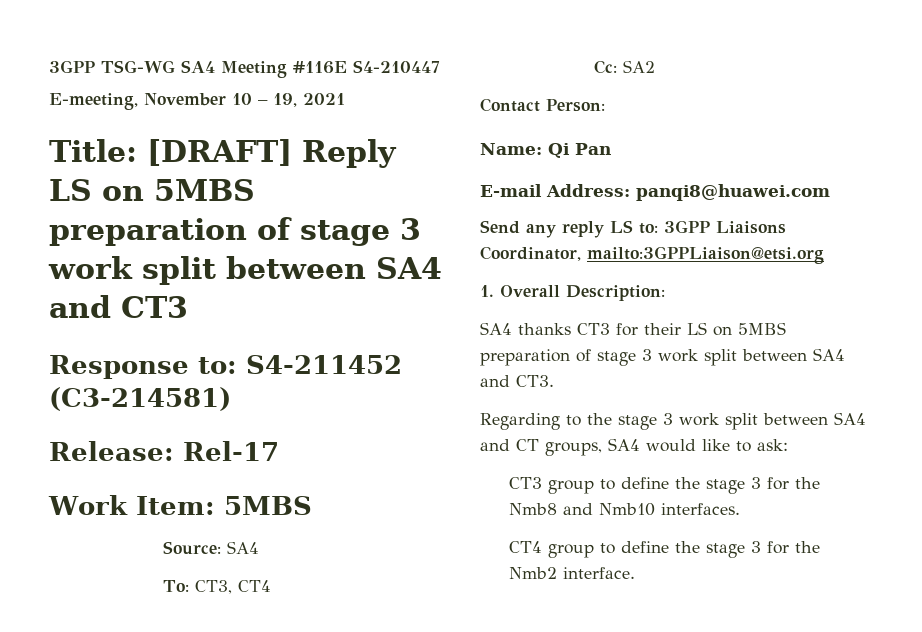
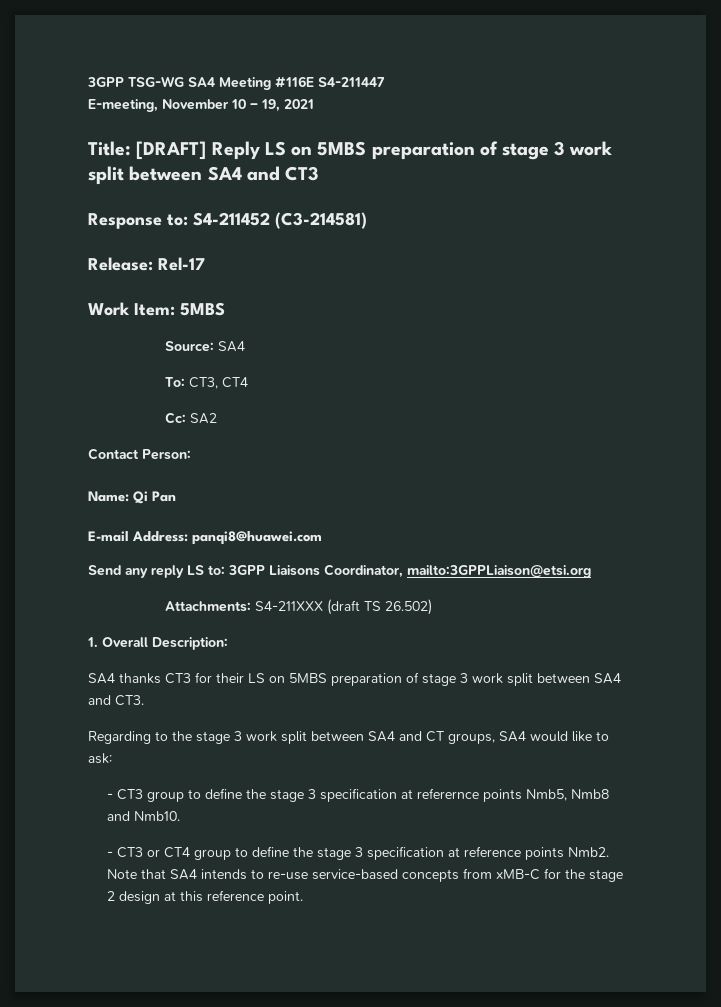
[353,60,440,73] S4-210447 -> [318,77,385,87] S4-211447
(824, 255) none -> [165,599,433,615] // Attachments: S4-211XXX (draft TS 26.502)
(788, 445) none -> [107,793,114,799] -
[766,477,820,490] [508,503,740,516] for the Nmb8 and Nmb10 interfaces. // -> [320,788,610,802] [107,811,181,821] [107,847,161,858] specification at referernce points Nmb5, Nmb8 and Nmb10. // - CT3 or
[766,541,820,554] [508,567,635,579] for the Nmb2 interface. -> [367,846,610,860] [107,868,624,882] [107,890,304,904] specification at reference points Nmb2. Note that SA4 intends to re-use service-based concepts from xMB-C for the stage 2 design at this reference point.

